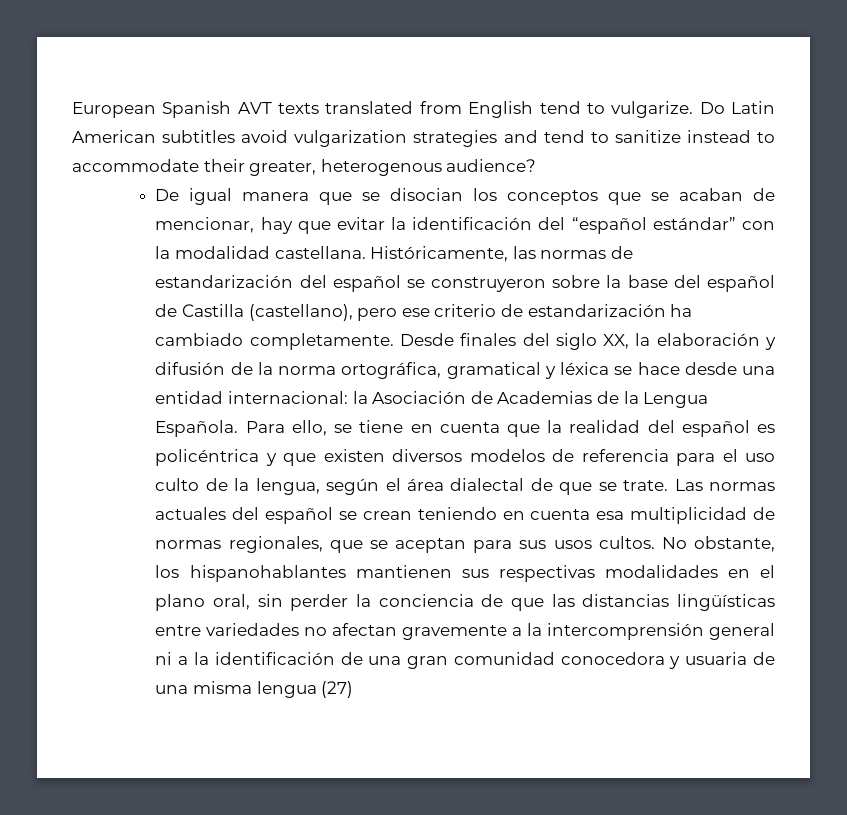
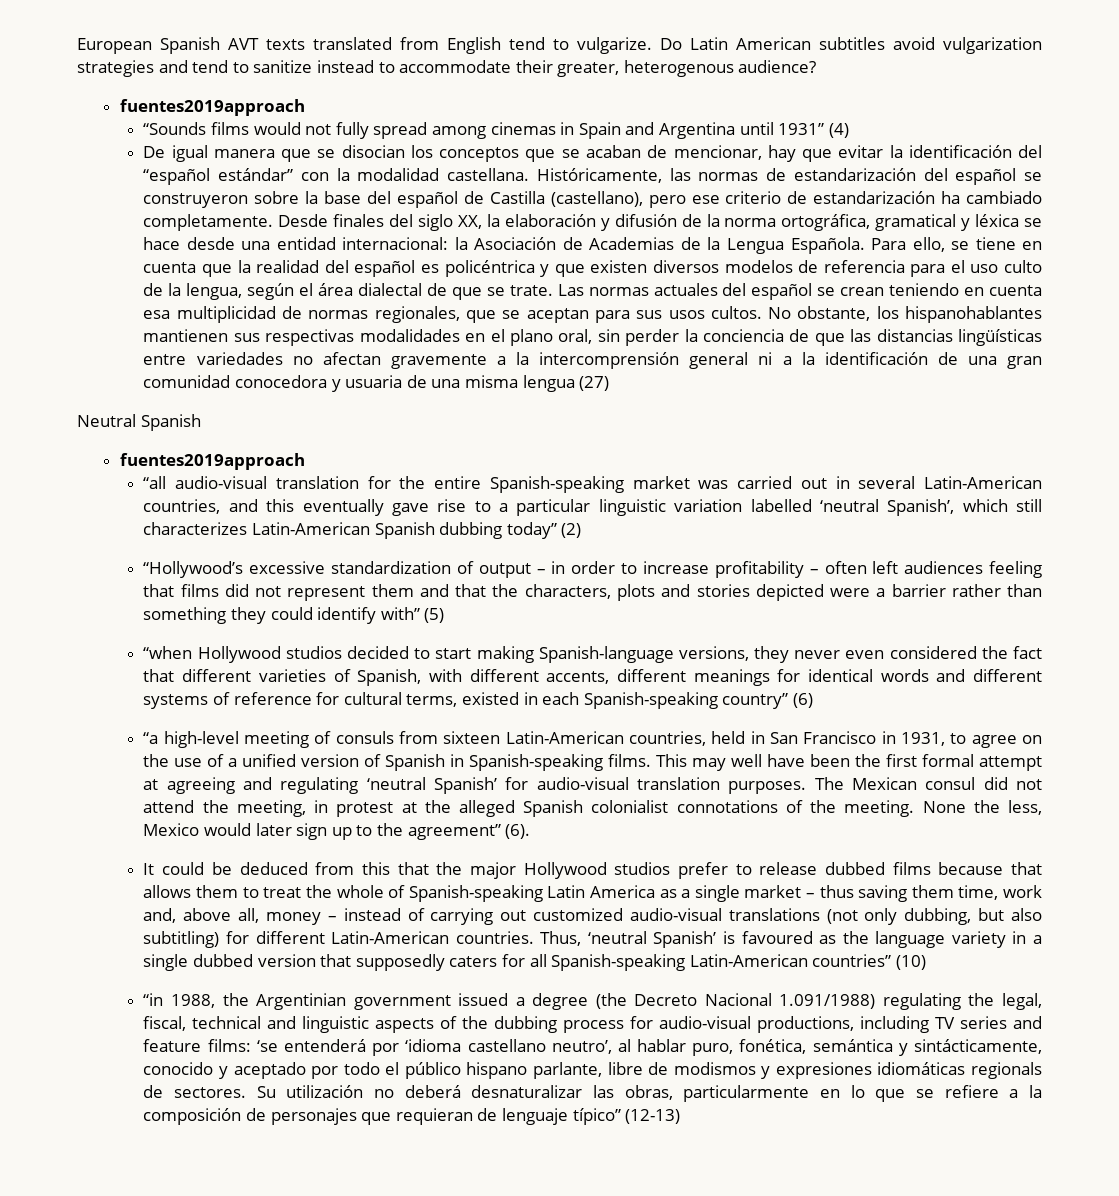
(537, 165) none -> [119,99,305,116] [143,122,849,139] // fuentes2019approach // “Sounds films would not fully spread among cinemas in Spain and Argentina until 1931” (4)
(354, 689) none -> [77,414,201,431] [119,453,305,470] [143,476,1042,493] [143,499,1042,516] [143,522,582,539] [143,561,1042,578] [143,584,1042,601] [143,607,445,624] [143,646,1043,663] [143,669,1043,686] [143,692,813,709] [143,731,1042,748] [143,754,1042,771] [143,777,1042,794] [143,800,1042,817] [143,823,531,840] [143,862,1042,879] [143,885,1042,902] [143,908,1042,925] [143,931,1043,948] [143,954,926,971] [143,993,1042,1010] [143,1016,1043,1033] [143,1039,1043,1056] [143,1062,1043,1079] [143,1085,1042,1102] [143,1108,681,1125] // Neutral Spanish // fuentes2019approach // “all audio-visual translation for the entire Spanish-speaking market was carried out in several Latin-American countries, and this eventually gave rise to a particular linguistic variation labelled ‘neutral Spanish’, which still characterizes Latin-American Spanish dubbing today” (2) // “Hollywood’s excessive standardization of output – in order to increase profitability – often left audiences feeling that films did not represent them and that the characters, plots and stories depicted were a barrier rather than something they could identify with” (5) // “when Hollywood studios decided to start making Spanish-language versions, they never even considered the fact that different varieties of Spanish, with different accents, different meanings for identical words and different systems of reference for cultural terms, existed in each Spanish-speaking country” (6) // “a high-level meeting of consuls from sixteen Latin-American countries, held in San Francisco in 1931, to agree on the use of a unified version of Spanish in Spanish-speaking films. This may well have been the first formal attempt at agreeing and regulating ‘neutral Spanish’ for audio-visual translation purposes. The Mexican consul did not attend the meeting, in protest at the alleged Spanish colonialist connotations of the meeting. None the less, Mexico would later sign up to the agreement” (6). // It could be deduced from this that the major Hollywood studios prefer to release dubbed films because that allows them to treat the whole of Spanish-speaking Latin America as a single market – thus saving them time, work and, above all, money – instead of carrying out customized audio-visual translations (not only dubbing, but also subtitling) for different Latin-American countries. Thus, ‘neutral Spanish’ is favoured as the language variety in a single dubbed version that supposedly caters for all Spanish-speaking Latin-American countries” (10) // “in 1988, the Argentinian government issued a degree (the Decreto Nacional 1.091/1988) regulating the legal, fiscal, technical and linguistic aspects of the dubbing process for audio-visual productions, including TV series and feature films: ‘se entenderá por ‘idioma castellano neutro’, al hablar puro, fonética, semántica y sintácticamente, conocido y aceptado por todo el público hispano parlante, libre de modismos y expresiones idiomáticas regionals de sectores. Su utilización no deberá desnaturalizar las obras, particularmente en lo que se refiere a la composición de personajes que requieran de lenguaje típico” (12-13)

